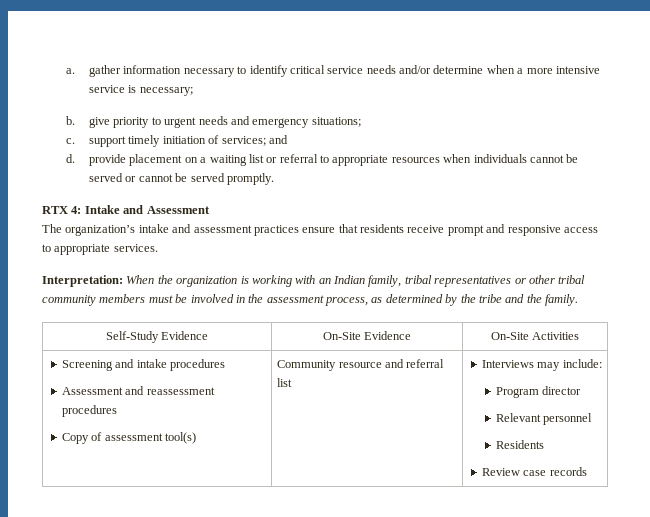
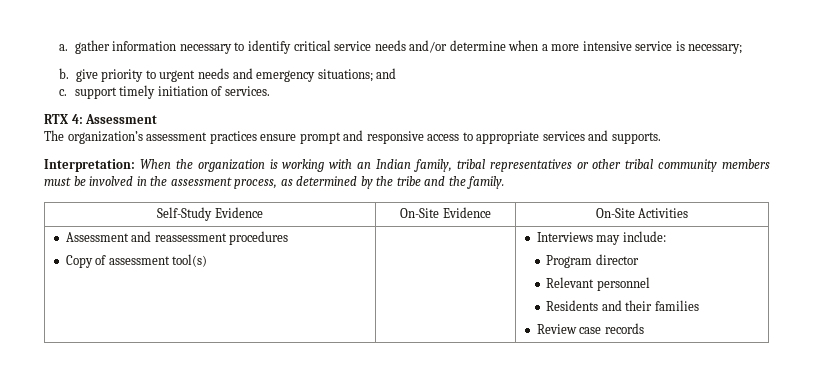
(361, 122) none -> [376,68,397,79] and
[221,135,288,146] [65,154,579,166] [89,173,274,185] services; and // d. provide placement on a waiting list or referral to appropriate resources when individuals cannot be served or cannot be served promptly. -> [224,86,270,96] services.
[84,205,144,214] Intake and -> (83, 119) none
[138,224,192,233] intake and -> (143, 137) none
[338,224,445,233] that residents receive -> (297, 137) none
[113,244,158,252] services. -> [542,130,661,144] services and supports.
[61,359,226,371] Screening and intake procedures // -> (689, 213) none
[277,359,445,371] [277,378,293,387] Community resource and referral list -> (208, 260) none
(545, 444) none -> [601,300,699,311] and their families

